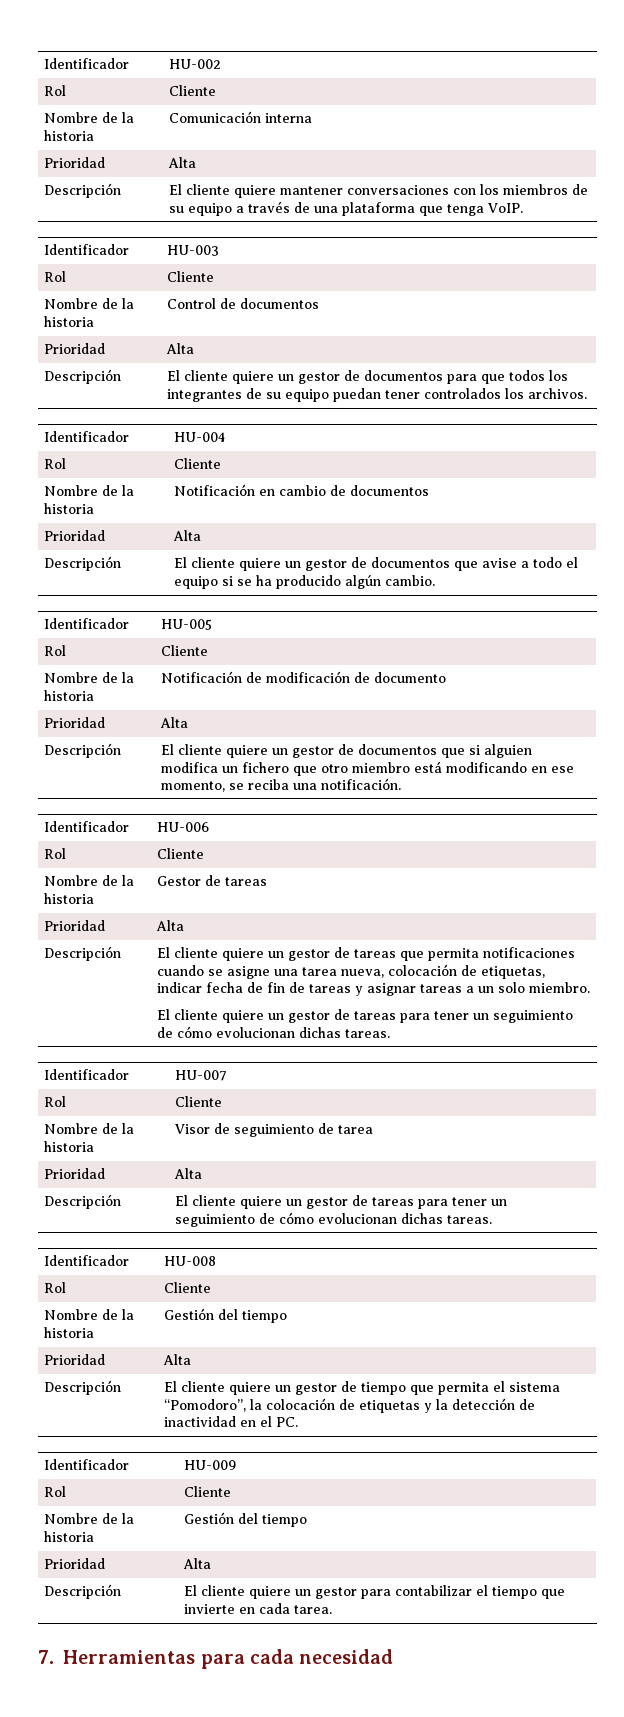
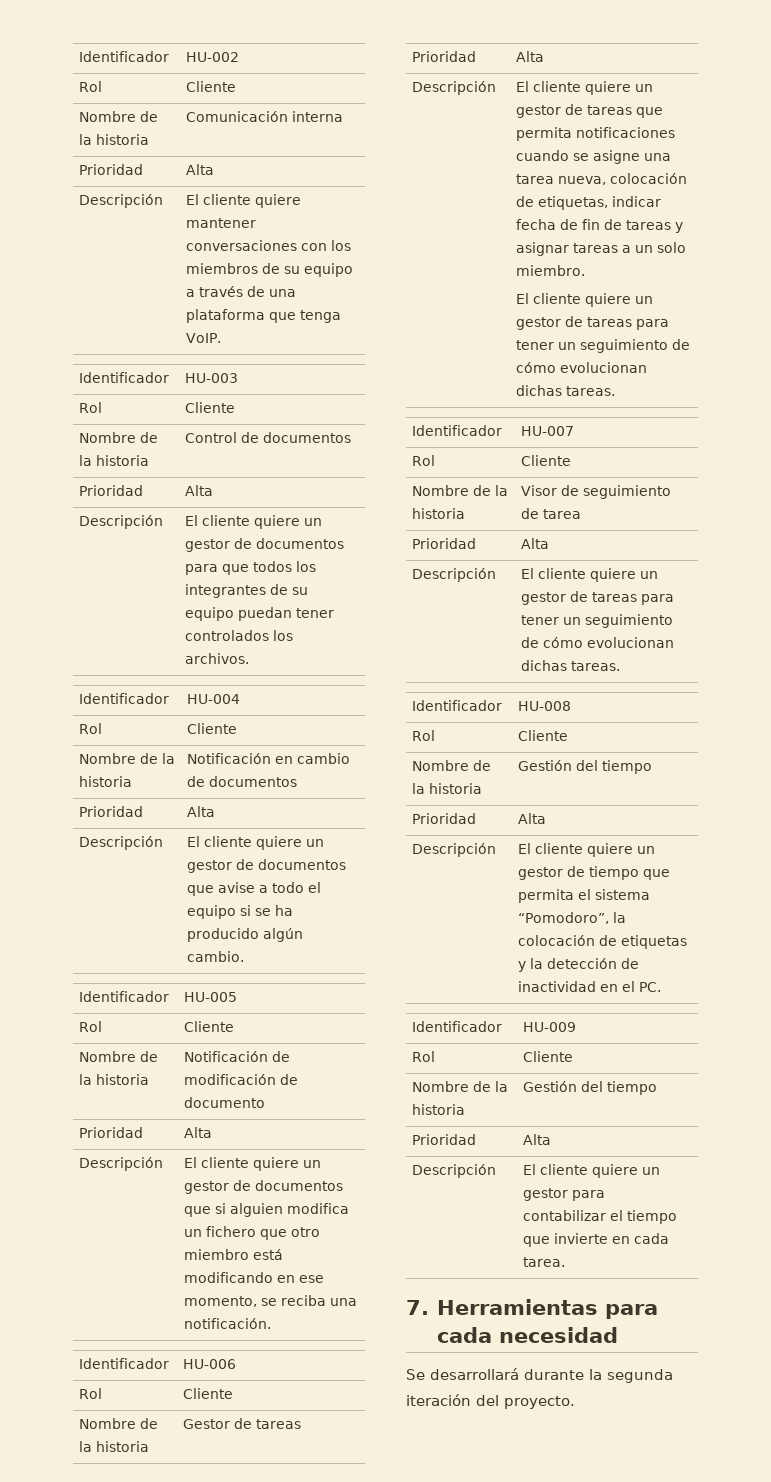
(394, 1656) none -> [406,1368,673,1383] [406,1394,575,1409] // Se desarrollará durante la segunda iteración del proyecto.

